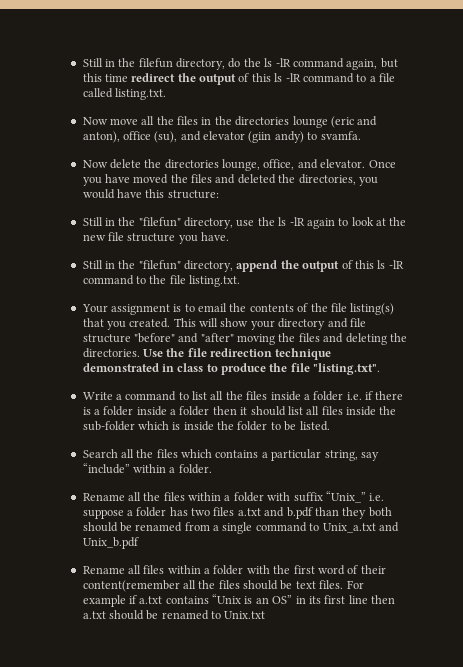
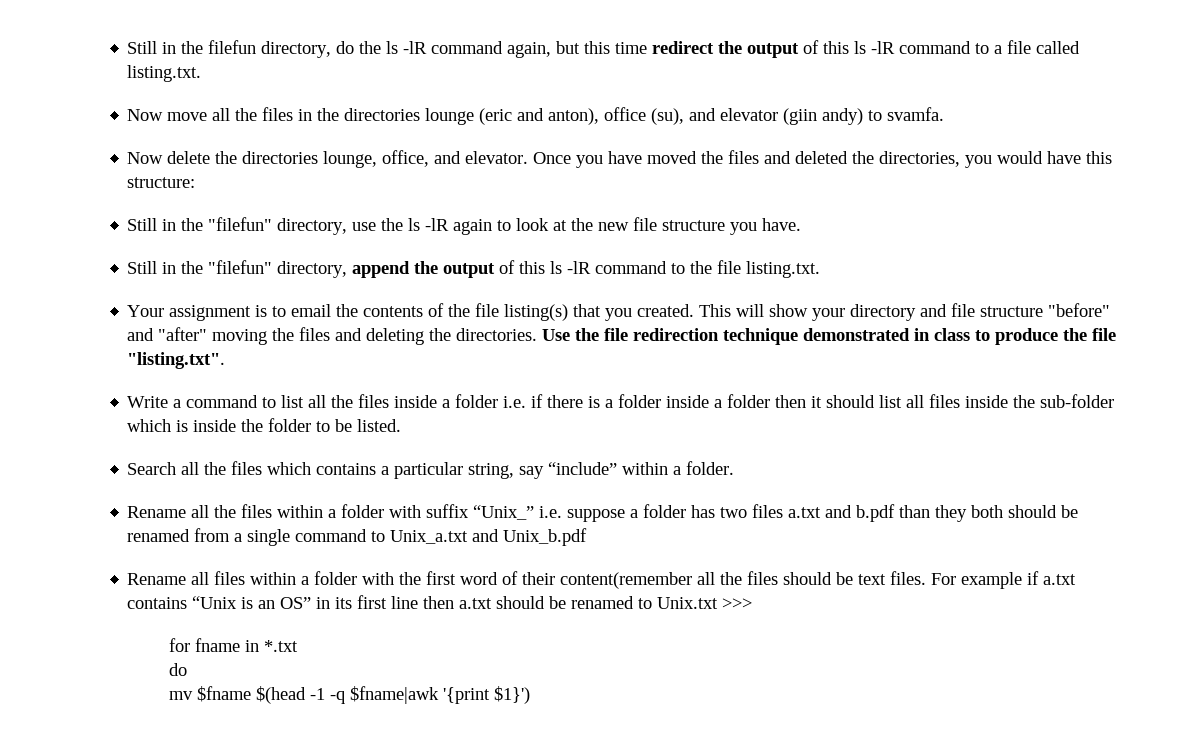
(266, 615) none -> [722,598,753,609] [168,638,298,652] [168,663,187,676] [168,686,530,704] >>> // for fname in *.txt // do // mv $fname $(head -1 -q $fname|awk '{print $1}')

